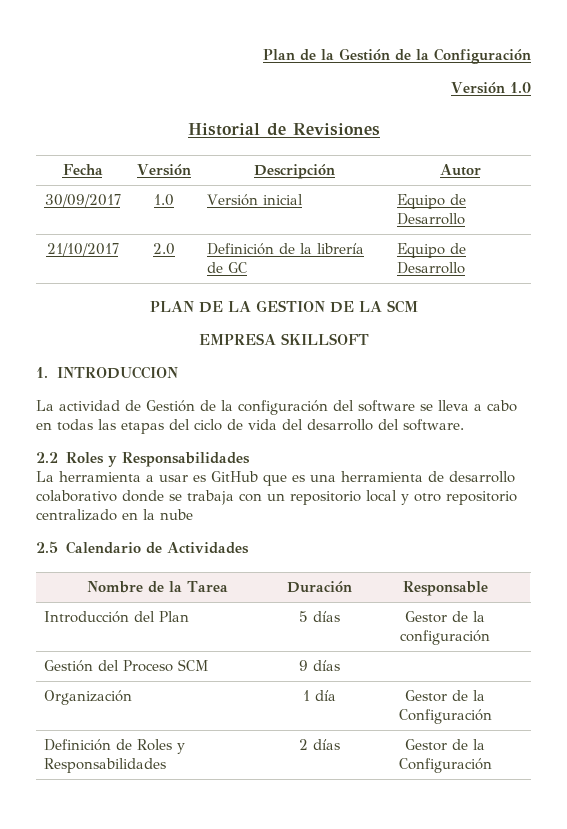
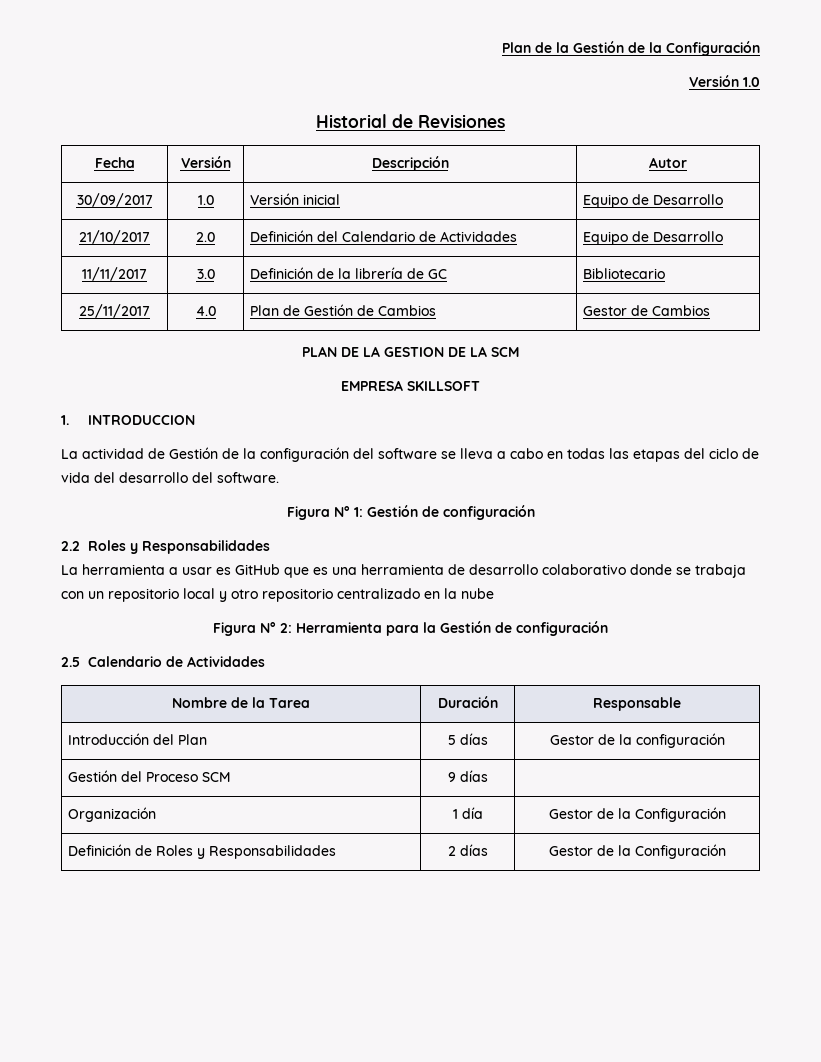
(175, 249) none -> [250,230,518,242] [583,231,724,245] [82,267,147,281] [196,269,215,279] | Definición del Calendario de Actividades | Equipo de Desarrollo // 11/11/2017 | 3.0
[396,243,466,258] [396,262,465,274] Equipo de Desarrollo -> [583,268,666,279] [79,304,150,318] [195,306,216,316] [250,304,437,316] [583,305,711,316] Bibliotecario // 25/11/2017 | 4.0 | Plan de Gestión de Cambios | Gestor de Cambios
(464, 425) none -> [286,505,535,520] // Figura N° 1: Gestión de configuración
(193, 514) none -> [213,621,608,636] // Figura N° 2: Herramienta para la Gestión de configuración

